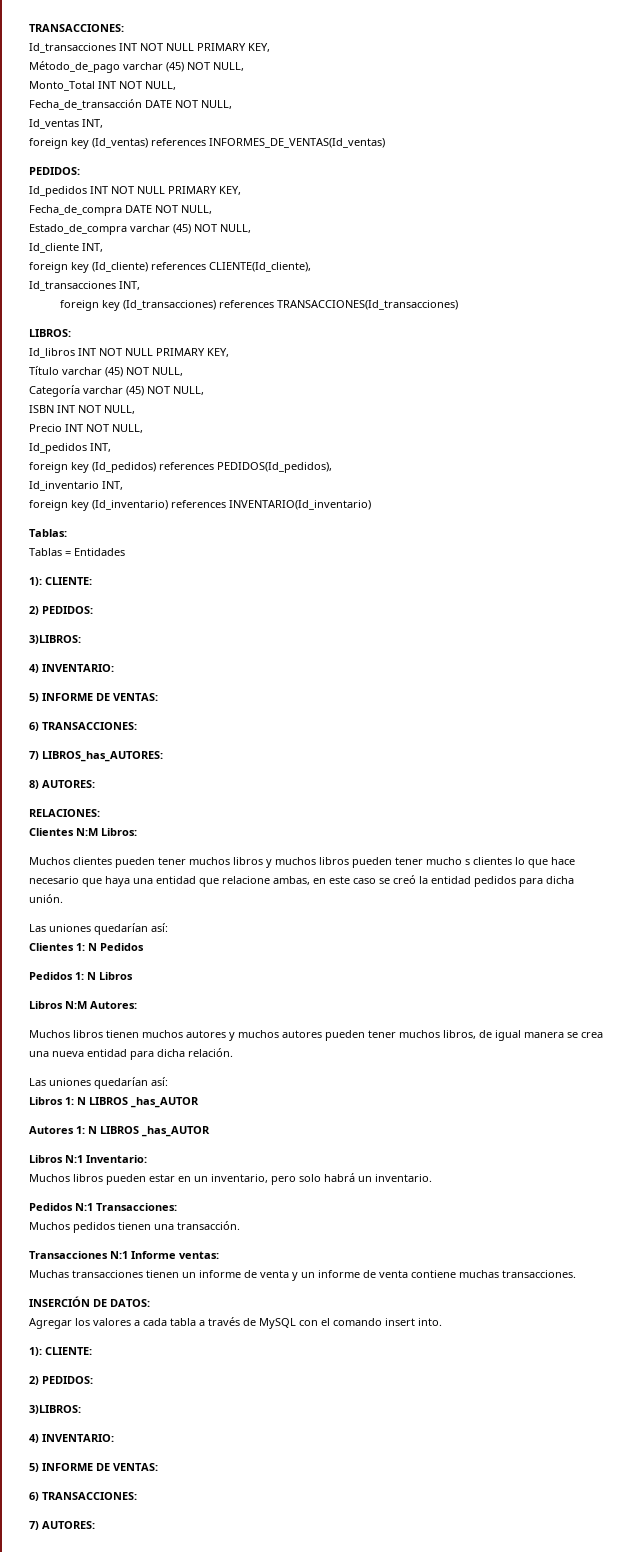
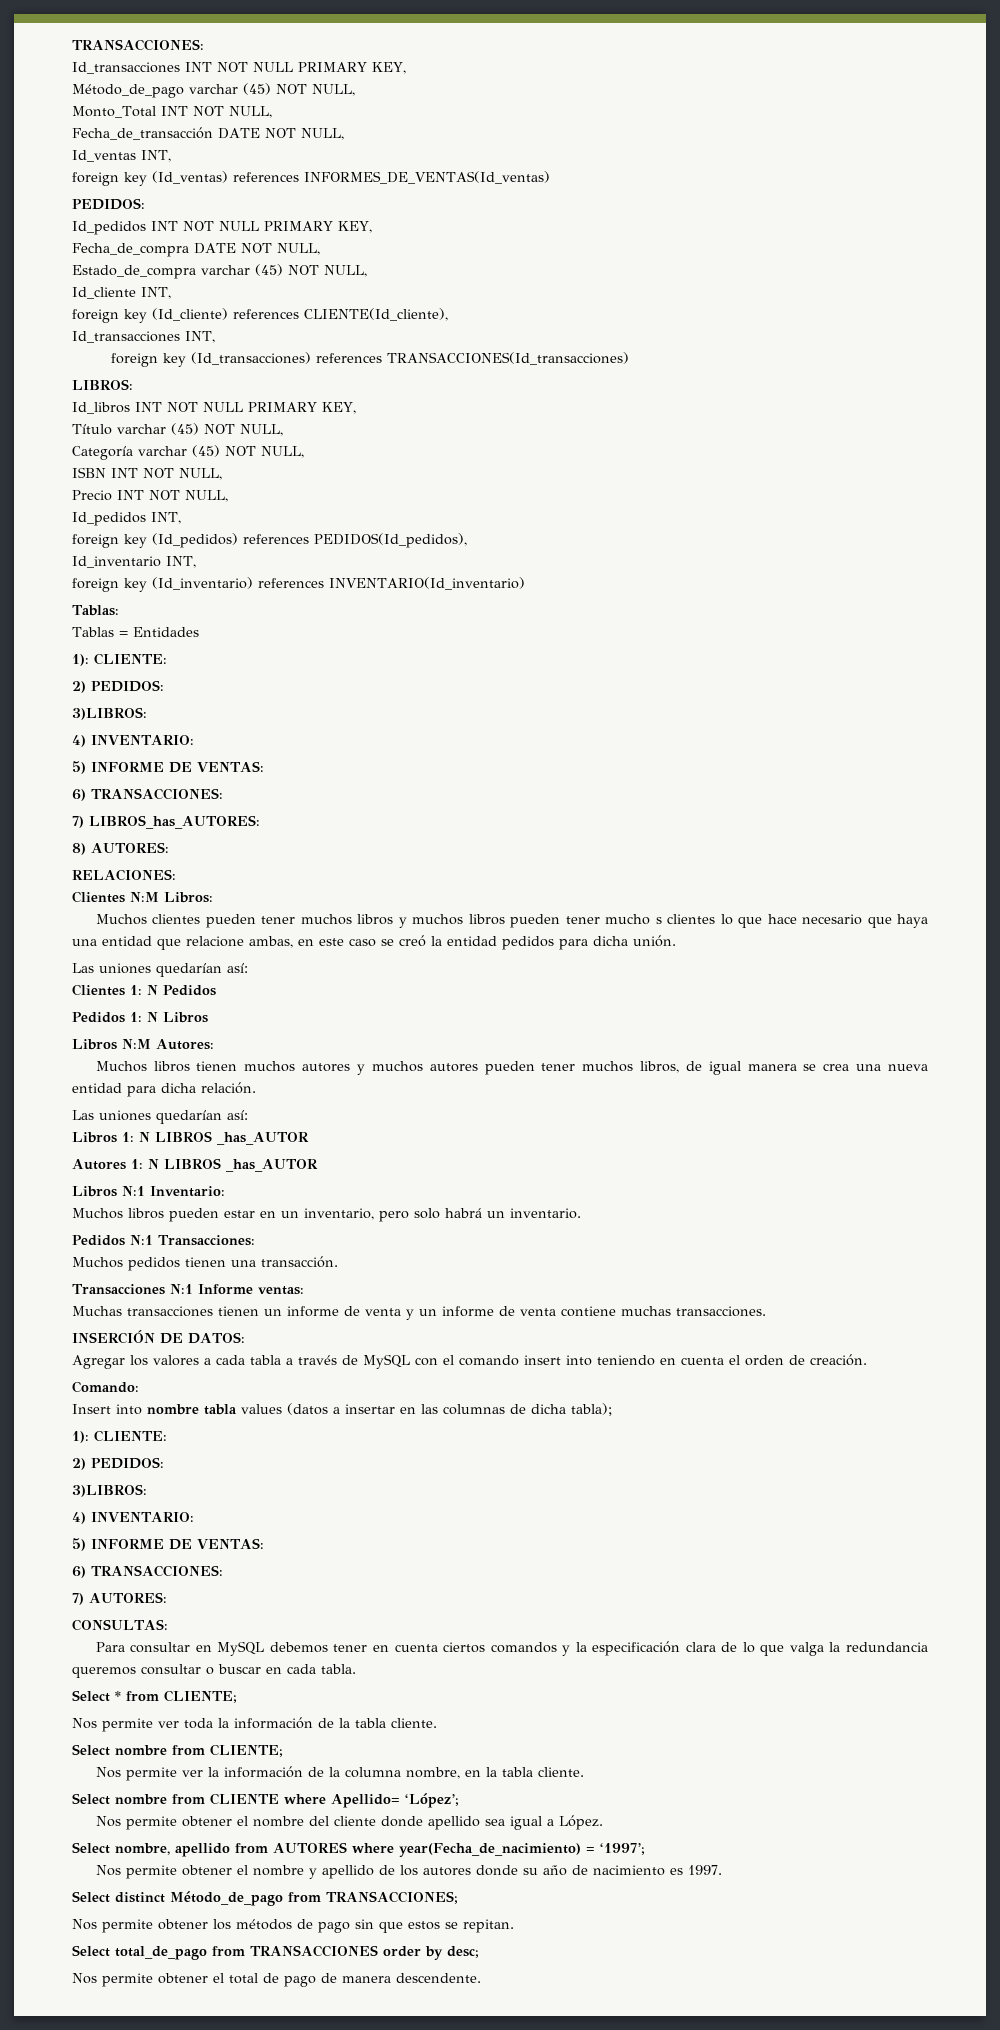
[418,1318,442,1326] into. -> [566,1354,867,1366] [72,1381,139,1393] [72,1403,612,1416] into teniendo en cuenta el orden de creación. // Comando: // Insert into nombre tabla values (datos a insertar en las columnas de dicha tabla);
(95, 1525) none -> [72,1619,168,1631] [95,1641,928,1656] [72,1664,356,1678] [72,1690,237,1703] [72,1717,437,1732] [72,1744,283,1757] [95,1766,584,1781] [72,1793,459,1808] [95,1815,603,1830] [72,1842,645,1857] [95,1865,722,1879] [72,1891,458,1906] [72,1919,514,1933] [72,1945,479,1960] [72,1973,481,1987] // CONSULTAS: // Para consultar en MySQL debemos tener en cuenta ciertos comandos y la especificación clara de lo que valga la redundancia queremos consultar o buscar en cada tabla. // Select * from CLIENTE; // Nos permite ver toda la información de la tabla cliente. // Select nombre from CLIENTE; // Nos permite ver la información de la columna nombre, en la tabla cliente. // Select nombre from CLIENTE where Apellido= ‘López’; // Nos permite obtener el nombre del cliente donde apellido sea igual a López. // Select nombre, apellido from AUTORES where year(Fecha_de_nacimiento) = ‘1997’; // Nos permite obtener el nombre y apellido de los autores donde su año de nacimiento es 1997. // Select distinct Método_de_pago from TRANSACCIONES; // Nos permite obtener los métodos de pago sin que estos se repitan. // Select total_de_pago from TRANSACCIONES order by desc; // Nos permite obtener el total de pago de manera descendente.

